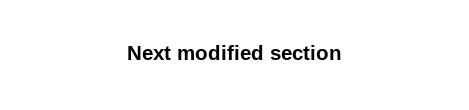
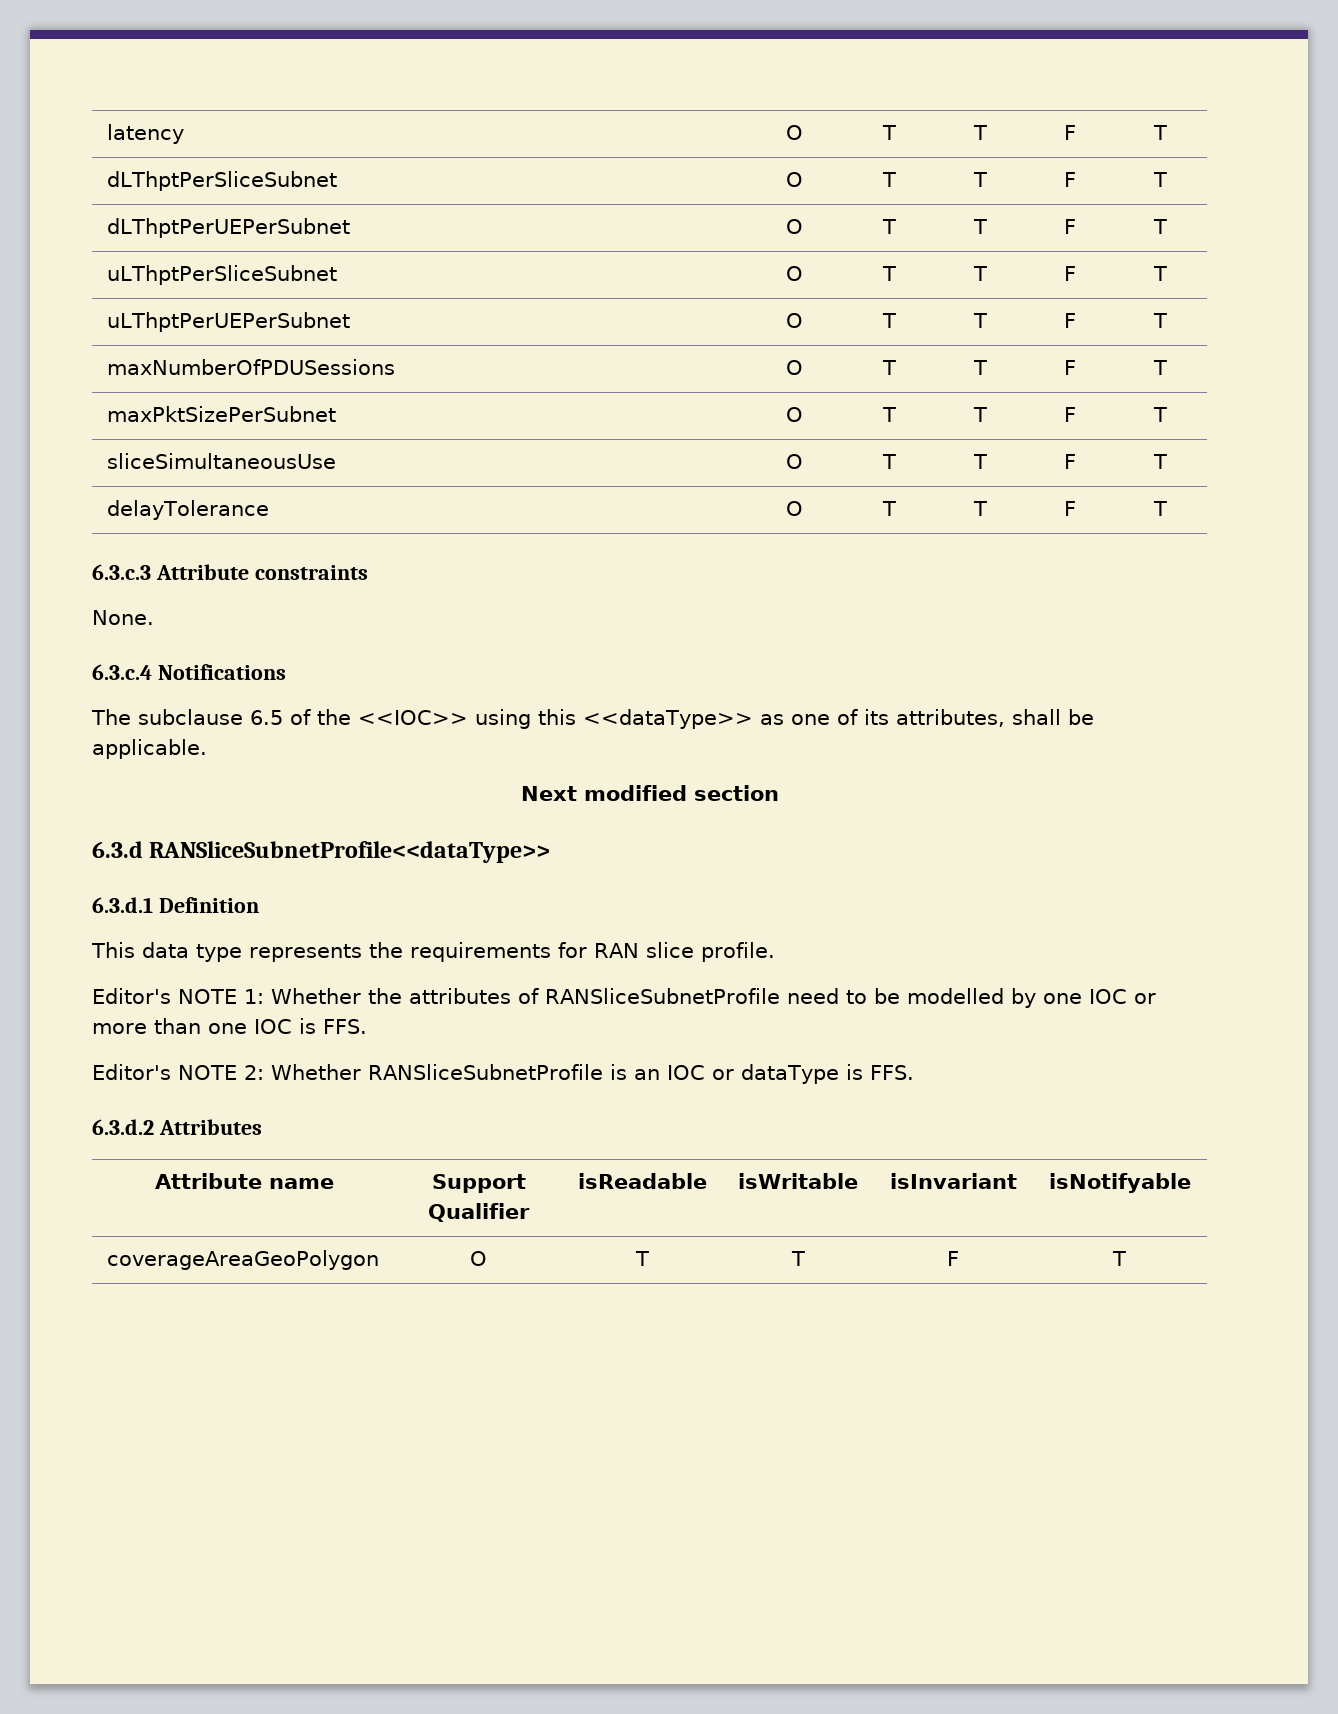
[127,45,342,60] Next modified section -> [107,124,185,144] [785,125,803,140] [881,125,896,140] [972,125,987,140] [1064,125,1076,140] [1153,125,1167,140] [107,171,338,191] [785,172,803,187] [881,172,896,187] [972,172,987,187] [1064,172,1076,187] [1153,172,1167,187] [107,218,351,238] [785,219,803,234] [881,219,896,234] [972,219,987,234] [1064,219,1076,234] [1153,219,1167,234] [107,265,338,285] [785,266,803,281] [881,266,896,281] [972,266,987,281] [1064,266,1076,281] [1153,266,1167,281] [107,312,351,332] [785,313,803,328] [881,313,896,328] [972,313,987,328] [1064,313,1076,328] [1153,313,1167,328] [107,359,396,375] [785,360,803,375] [881,360,896,375] [972,360,987,375] [1064,360,1076,375] [1153,360,1167,375] [107,406,337,422] [785,407,803,422] [881,407,896,422] [972,407,987,422] [1064,407,1076,422] [1153,407,1167,422] [107,453,337,469] [785,454,803,469] [881,454,896,469] [972,454,987,469] [1064,454,1076,469] [1153,454,1167,469] [107,500,270,520] [785,501,803,516] [881,501,896,516] [972,501,987,516] [1064,501,1076,516] [1153,501,1167,516] [92,564,368,580] [92,610,154,625] [92,664,286,680] [91,709,1094,729] [92,739,207,759] [520,785,779,801] [92,841,551,863] [92,897,259,913] [91,942,775,962] [92,988,1156,1008] [92,1018,367,1034] [92,1064,914,1084] [92,1119,262,1135] [154,1173,334,1189] [431,1174,526,1193] [428,1203,530,1222] [577,1173,707,1189] [738,1173,858,1189] [889,1173,1017,1189] [1048,1173,1191,1193] [107,1250,380,1270] [470,1251,487,1266] [634,1251,649,1266] [790,1251,805,1266] [947,1251,959,1266] [1112,1251,1126,1266] latency | O | T | T | F | T // dLThptPerSliceSubnet | O | T | T | F | T // dLThptPerUEPerSubnet | O | T | T | F | T // uLThptPerSliceSubnet | O | T | T | F | T // uLThptPerUEPerSubnet | O | T | T | F | T // maxNumberOfPDUSessions | O | T | T | F | T // maxPktSizePerSubnet | O | T | T | F | T // sliceSimultaneousUse | O | T | T | F | T // delayTolerance | O | T | T | F | T // 6.3.c.3 Attribute constraints // None. // 6.3.c.4 Notifications // The subclause 6.5 of the <<IOC>> using this <<dataType>> as one of its attributes, shall be applicable. // Next modified section // 6.3.d RANSliceSubnetProfile<<dataType>> // 6.3.d.1 Definition // This data type represents the requirements for RAN slice profile. // Editor's NOTE 1: Whether the attributes of RANSliceSubnetProfile need to be modelled by one IOC or more than one IOC is FFS. // Editor's NOTE 2: Whether RANSliceSubnetProfile is an IOC or dataType is FFS. // 6.3.d.2 Attributes // Attribute name | Support Qualifier | isReadable | isWritable | isInvariant | isNotifyable // coverageAreaGeoPolygon | O | T | T | F | T

